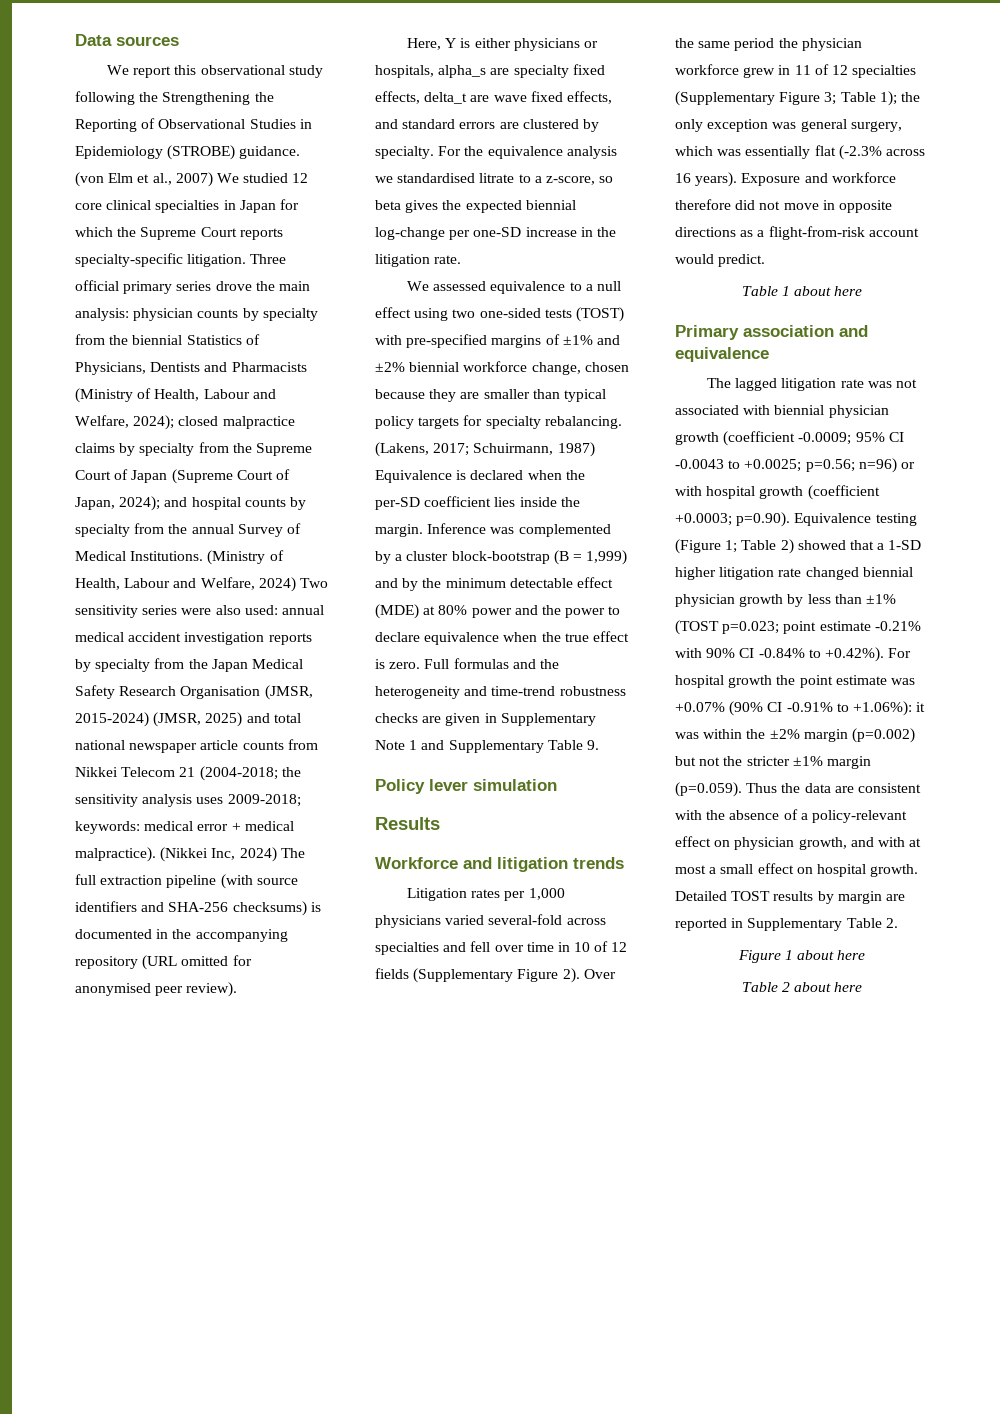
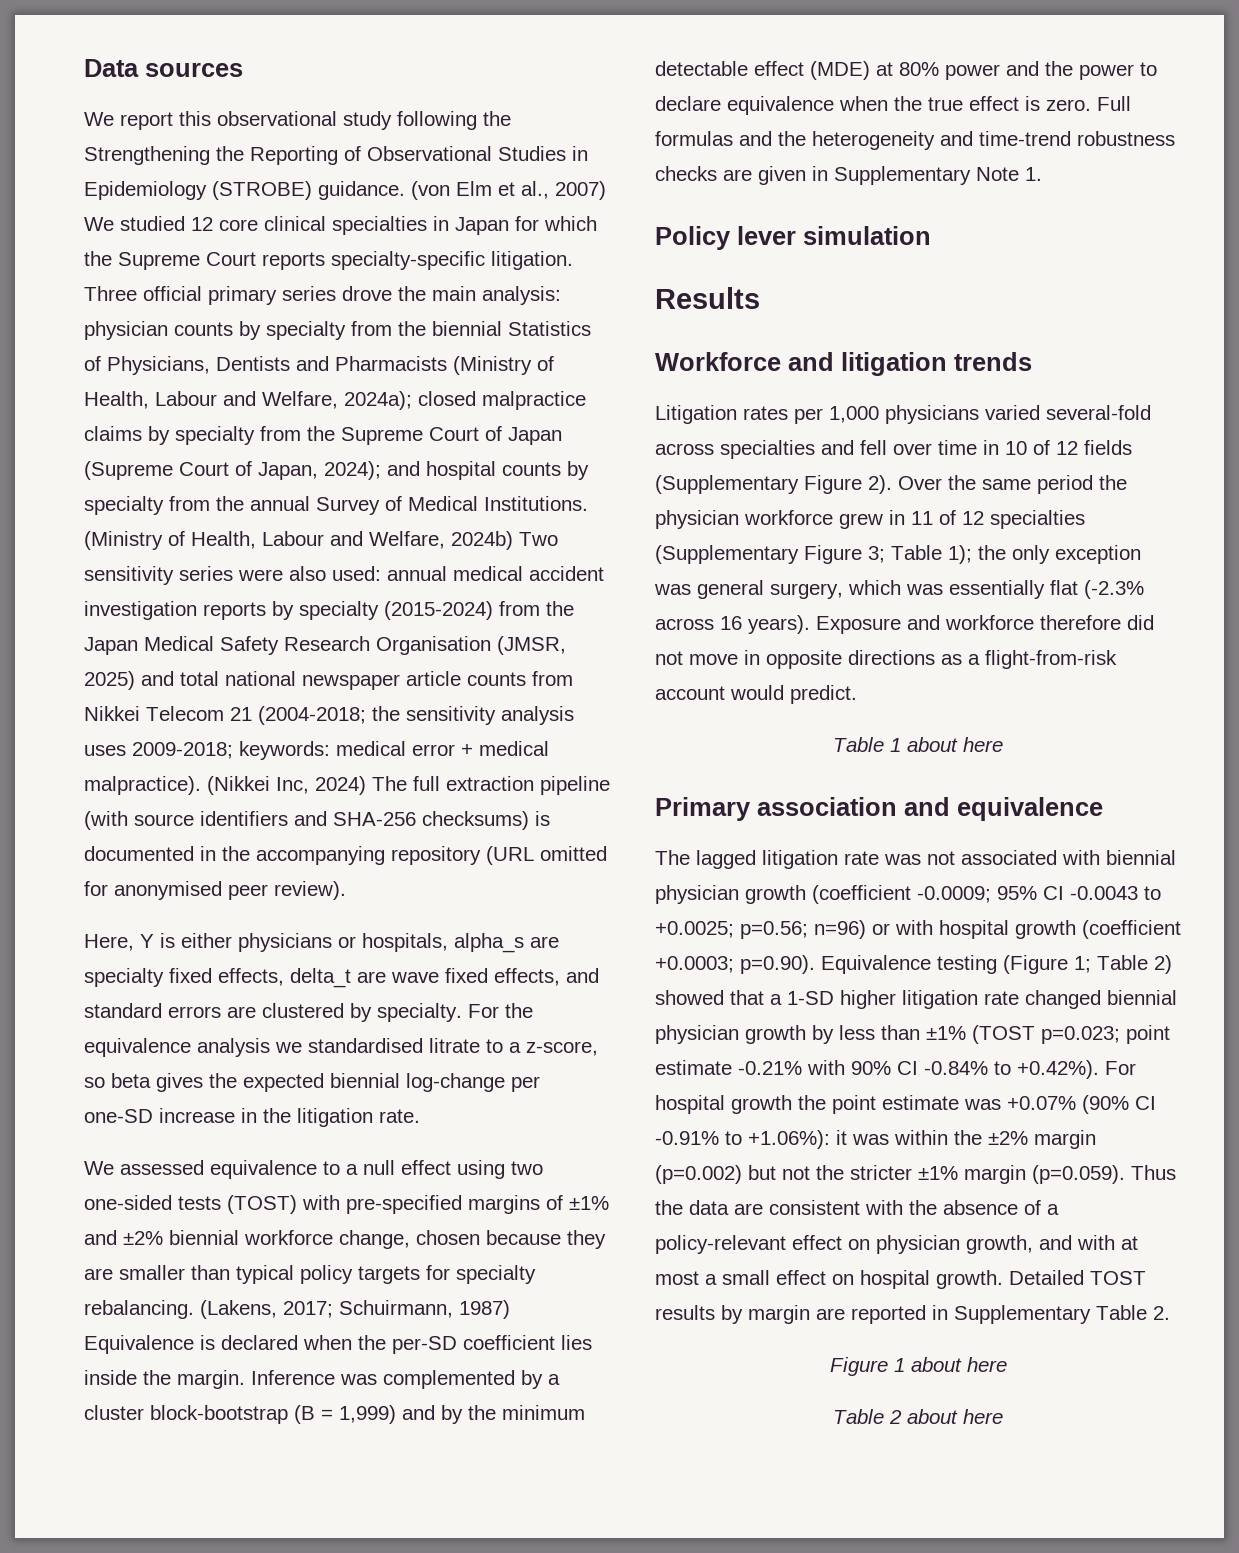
[133,415,175,430] 2024); -> [344,391,412,410] 2024a);
[258,577,296,592] 2024) -> [451,531,513,550] 2024b)
(151, 665) none -> [384,601,493,620] (2015-2024)
[75,712,202,727] 2015-2024) (JMSR, -> (566, 645) none
[409,740,599,753] 1 and Supplementary Table 9. -> [1025,167,1042,181] 1.

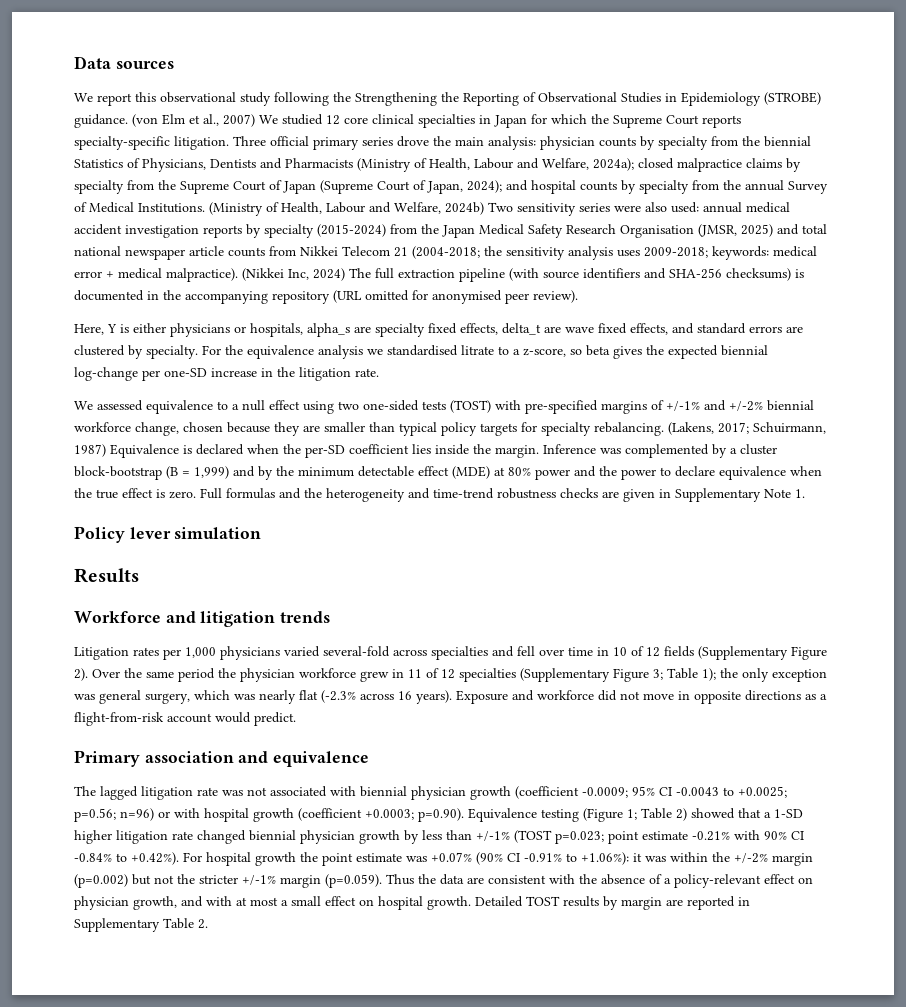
[569,1196,609,1210] [84,1230,163,1245] ±1% and ±2% -> [666,400,763,411] +/-1% and +/-2%
[949,580,1045,599] essentially -> [259,690,296,704] nearly
[1040,615,1121,630] therefore -> (594, 695) none
[833,737,1003,752] // Table 1 about here -> (296, 719) none
[926,1026,966,1040] ±1% -> [476,831,510,841] +/-1%
[988,1131,1028,1145] ±2% -> [734,853,768,863] +/-2%
[918,1166,958,1180] ±1% -> [242,875,276,885] +/-1%
[829,1357,1007,1376] [833,1409,1003,1424] // Figure 1 about here // Table 2 about here -> (208, 924) none

